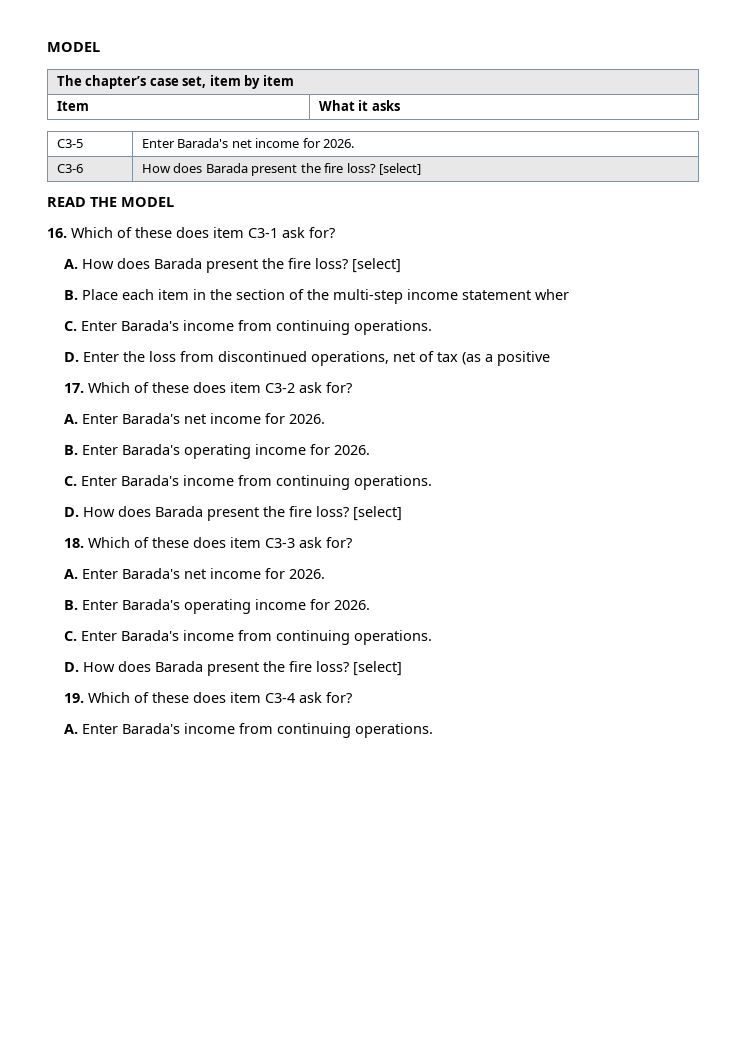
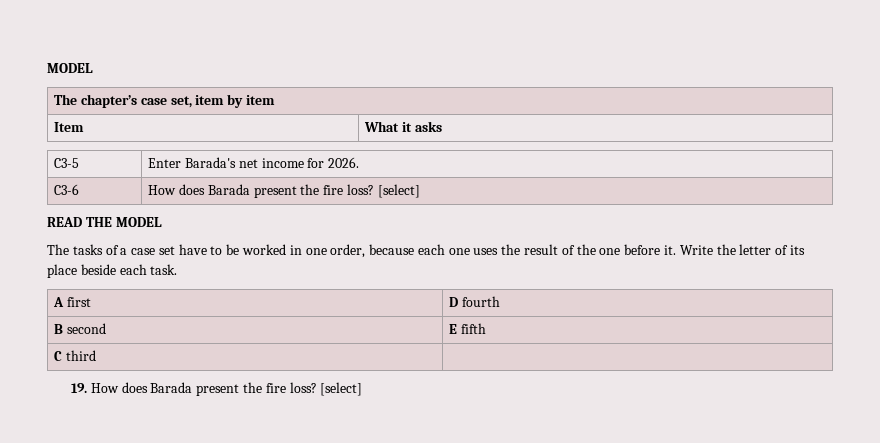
[47,227,335,238] [63,258,401,273] [63,289,569,304] [63,320,432,335] [63,351,550,366] [63,382,352,393] [63,413,325,424] [63,444,370,459] [63,475,432,490] [63,506,402,521] [63,537,352,548] [63,568,325,579] [63,599,370,614] [63,630,432,645] [63,661,402,676] [63,692,352,703] [63,723,433,738] 16. Which of these does item C3-1 ask for? // A. How does Barada present the fire loss? [select] // B. Place each item in the section of the multi-step income statement wher // C. Enter Barada's income from continuing operations. // D. Enter the loss from discontinued operations, net of tax (as a positive // 17. Which of these does item C3-2 ask for? // A. Enter Barada's net income for 2026. // B. Enter Barada's operating income for 2026. // C. Enter Barada's income from continuing operations. // D. How does Barada present the fire loss? [select] // 18. Which of these does item C3-3 ask for? // A. Enter Barada's net income for 2026. // B. Enter Barada's operating income for 2026. // C. Enter Barada's income from continuing operations. // D. How does Barada present the fire loss? [select] // 19. Which of these does item C3-4 ask for? // A. Enter Barada's income from continuing operations. -> [47,244,805,258] [47,264,178,278] [53,297,92,307] [449,296,501,307] [54,323,107,334] [449,323,487,334] [54,350,97,361] [71,382,363,396] The tasks of a case set have to be worked in one order, because each one uses the result of the one before it. Write the letter of its place beside each task. // A first | D fourth // B second | E fifth // C third | // 19. How does Barada present the fire loss? [select]

